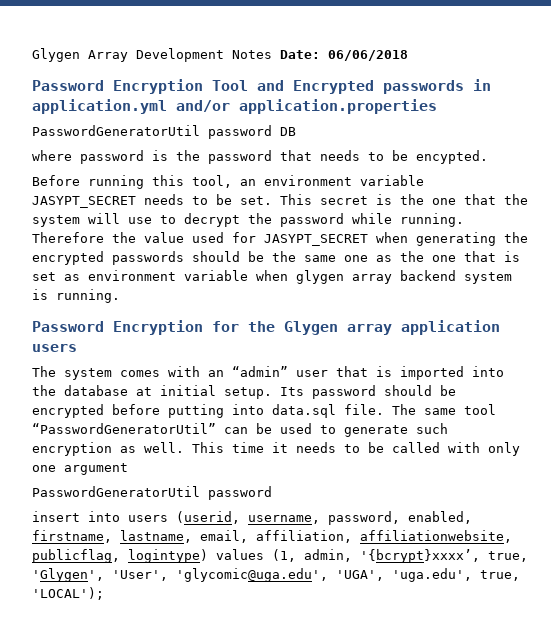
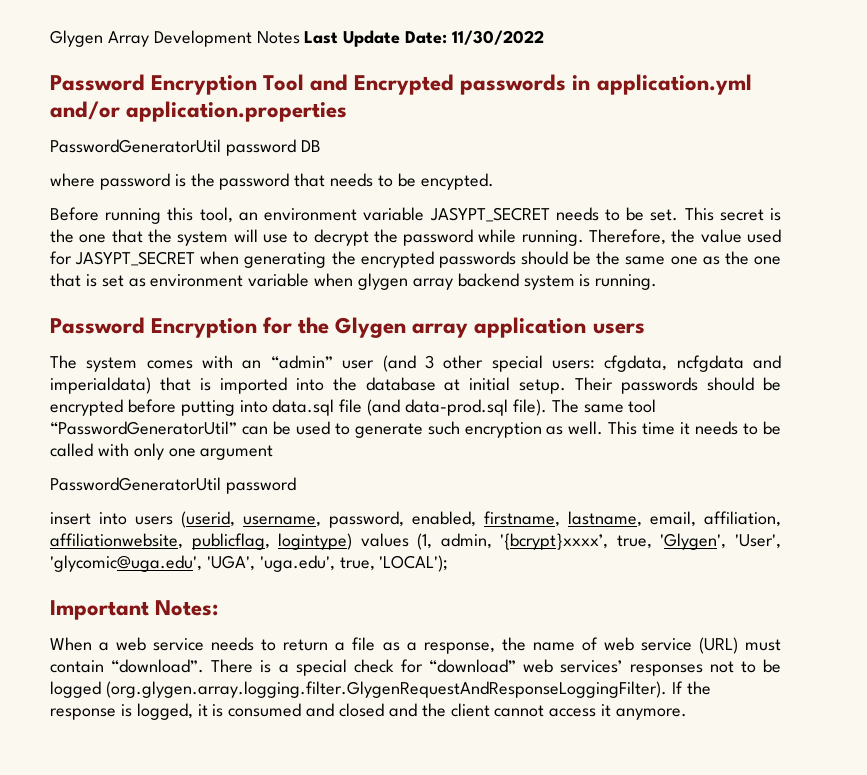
[280,50,408,61] Date: 06/06/2018 -> [304,30,545,47] Last Update Date: 11/30/2022
[32,232,104,243] Therefore -> [589,229,667,245] Therefore,
(328, 373) none -> [382,355,782,372] [50,377,151,394] (and 3 other special users: cfgdata, ncfgdata and imperialdata)
[280,385,376,399] Its password -> [575,377,699,394] Their passwords
[344,404,384,415] file. -> [339,399,547,416] file (and data-prod.sql file).
(104, 593) none -> [50,600,219,620] [50,637,781,654] [50,659,781,676] [50,681,711,698] [50,703,688,720] // Important Notes: // When a web service needs to return a file as a response, the name of web service (URL) must contain “download”. There is a special check for “download” web services’ responses not to be logged (org.glygen.array.logging.filter.GlygenRequestAndResponseLoggingFilter). If the response is logged, it is consumed and closed and the client cannot access it anymore.

